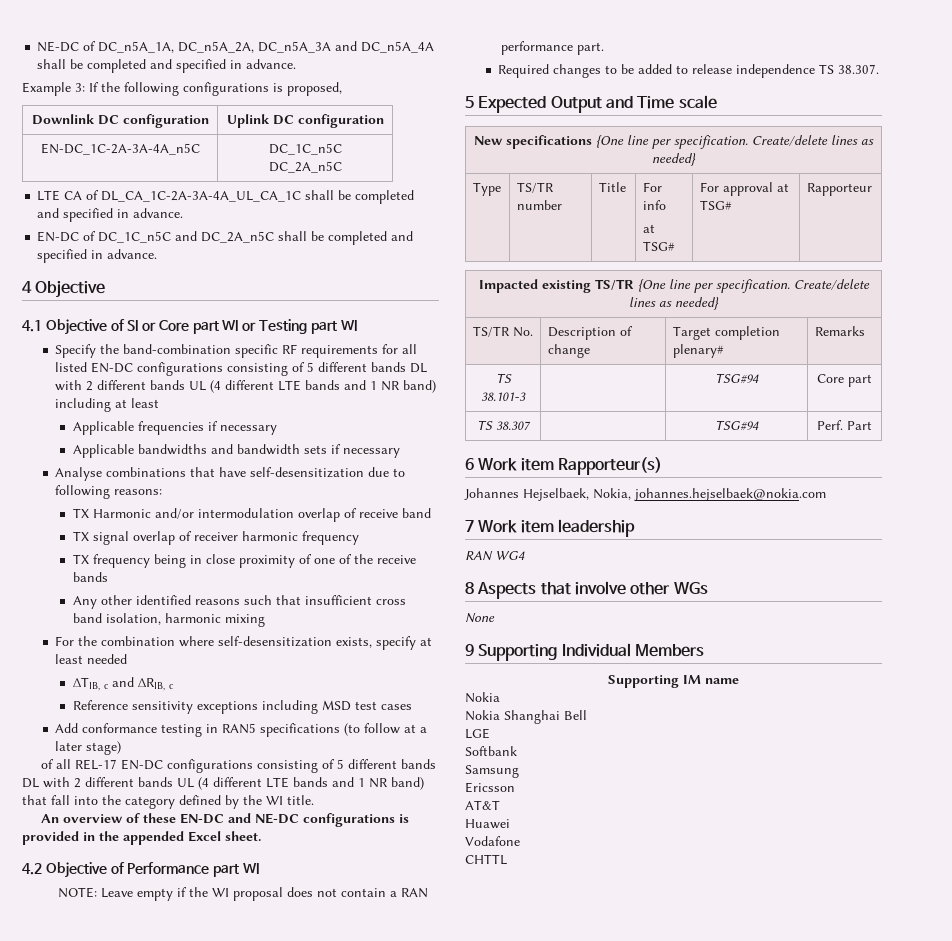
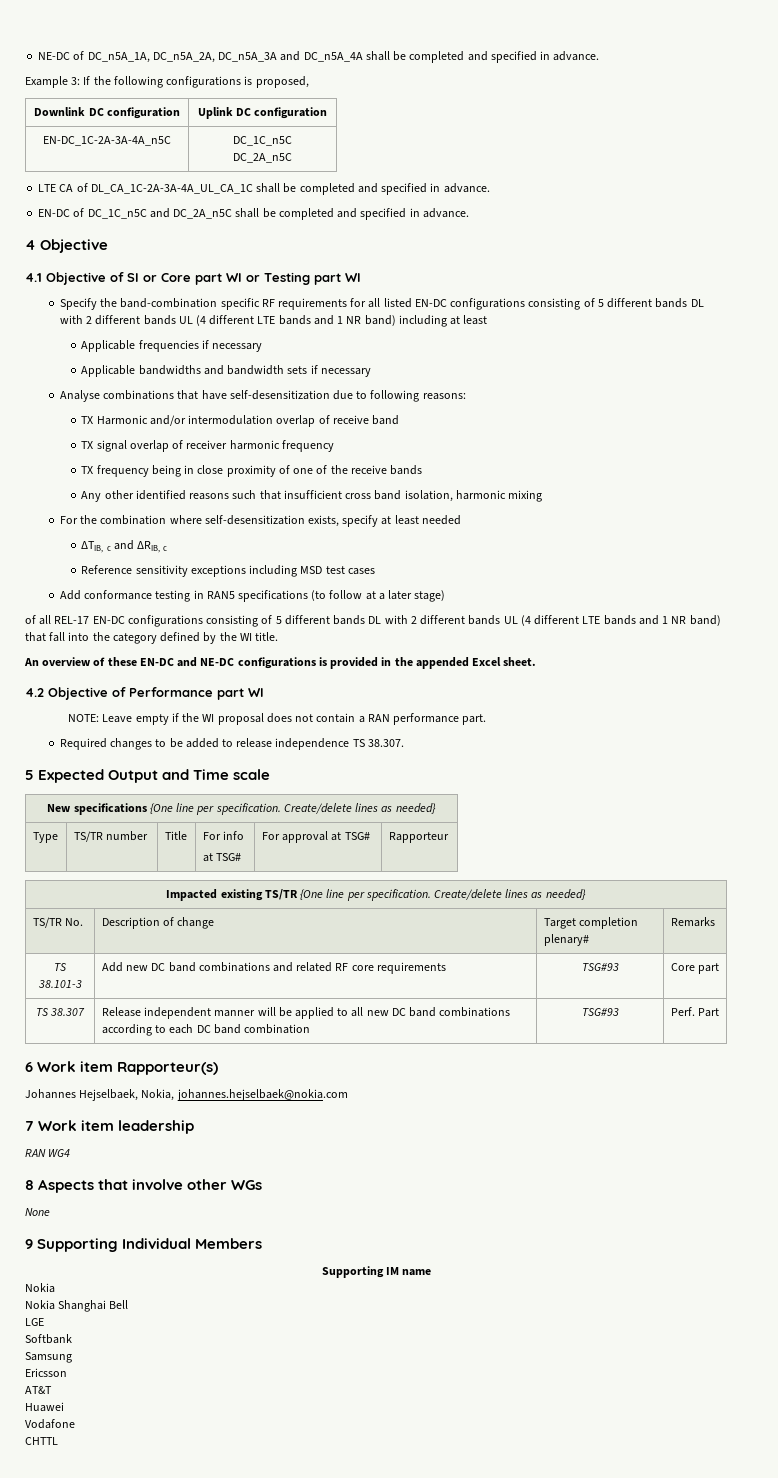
[715,373,759,384] [817,374,872,387] [477,420,531,430] [715,420,759,431] | TSG#94 | Core part // TS 38.307 | | TSG#94 -> [101,962,446,974] [581,963,619,971] [670,963,720,974] [35,1008,86,1016] [101,1007,511,1019] [101,1024,310,1036] [581,1008,619,1016] Add new DC band combinations and related RF core requirements | TSG#93 | Core part // TS 38.307 | Release independent manner will be applied to all new DC band combinations according to each DC band combination | TSG#93

